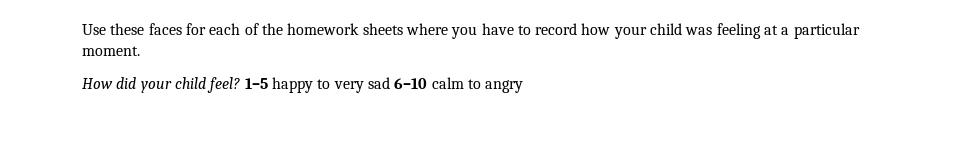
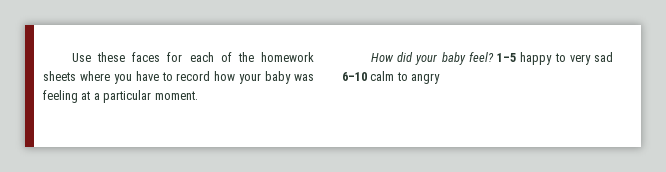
[650,23,683,35] child -> [265,71,292,84] baby
[174,77,206,89] child -> [441,52,466,65] baby

